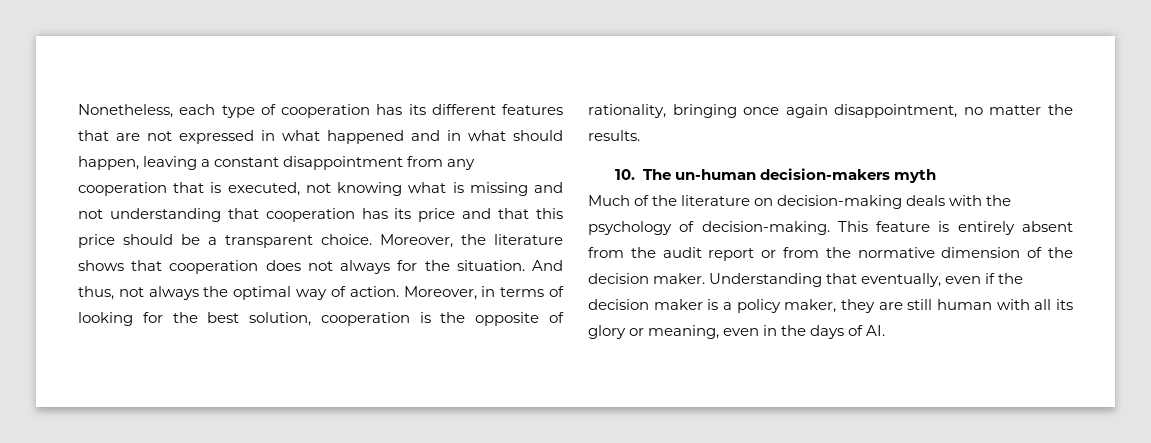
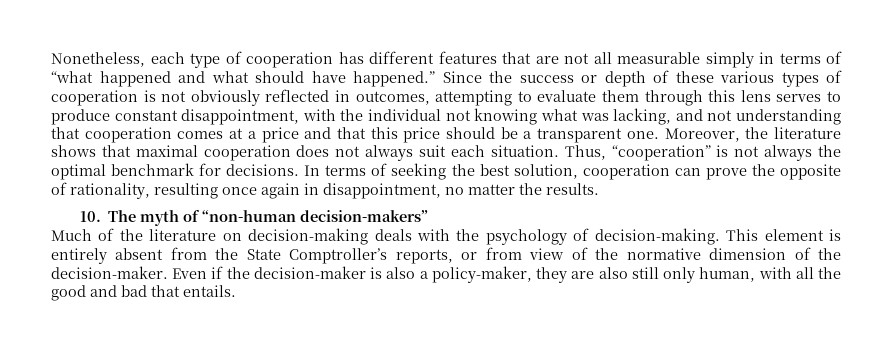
[408,104,426,115] its -> (364, 58) none
[179,130,320,144] expressed in what -> [593,51,842,68] [51,71,93,83] all measurable simply in terms of “what
[447,130,461,141] in -> (205, 77) none
[78,156,476,170] [78,182,300,196] happen, leaving a constant disappointment from any cooperation that is executed, -> [311,70,842,87] [51,89,842,106] [51,109,442,125] have happened.” Since the success or depth of these various types of cooperation is not obviously reflected in outcomes, attempting to evaluate them through this lens serves to produce constant disappointment, with the individual
[452,182,528,196] is missing -> [580,108,672,125] was lacking,
[361,208,412,219] has its -> [177,128,256,139] comes at a
[321,234,372,245] choice. -> [626,131,659,139] one.
(163, 265) none -> [135,145,198,157] maximal
[397,260,563,271] [78,286,564,300] [78,312,163,326] for the situation. And thus, not always the optimal way of action. Moreover, in terms of looking for -> [419,145,842,161] [51,163,447,180] suit each situation. Thus, “cooperation” is not always the optimal benchmark for decisions. In terms of seeking
[419,312,431,323] is -> [674,168,747,180] can prove
[672,104,737,118] bringing -> [154,183,218,199] resulting
(828, 111) none -> [304,183,319,195] in
[674,168,890,180] un-human decision-makers -> (137, 216) none
(936, 176) none -> [183,210,429,222] of “non-human decision-makers”
[876,221,931,232] feature -> [764,229,824,241] element
[662,247,819,261] audit report or from -> [246,247,588,264] State Comptroller’s reports, or from view of
[588,273,1024,287] [588,299,1073,313] [588,325,886,339] decision maker. Understanding that eventually, even if the decision maker is a policy maker, they are still human with all its glory or meaning, even in the days of AI. -> [51,266,842,283] [51,285,236,301] decision-maker. Even if the decision-maker is also a policy-maker, they are also still only human, with all the good and bad that entails.

